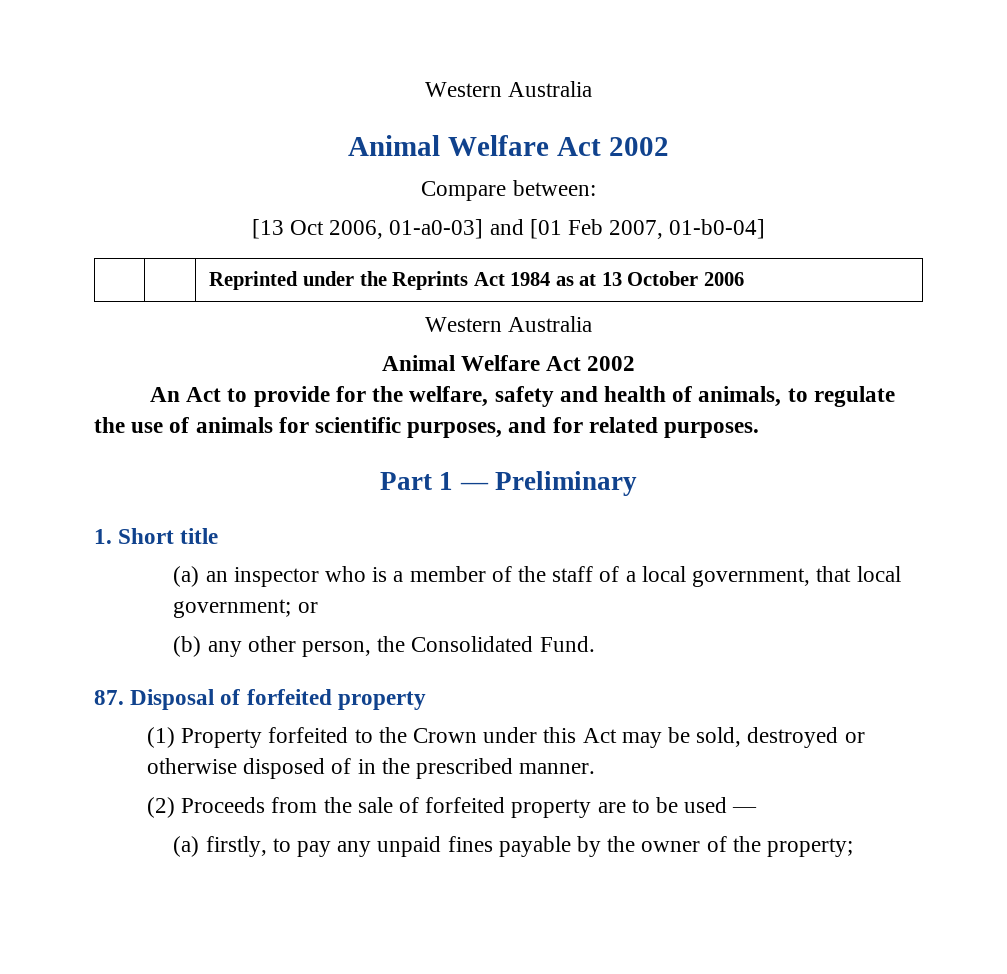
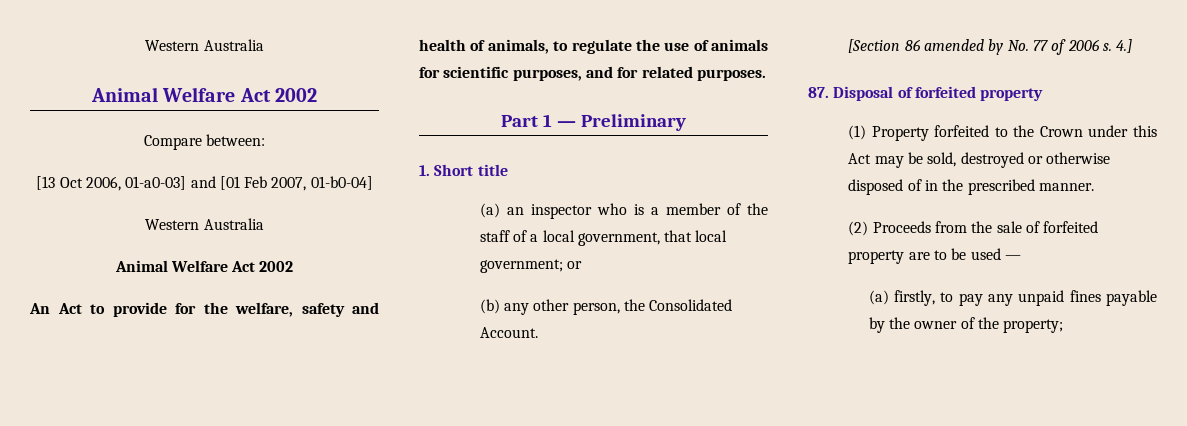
[209,271,744,290] // | | Reprinted under the Reprints Act 1984 as at 13 October 2006 -> (373, 183) none
[539,636,595,652] Fund. -> [479,327,538,338] [848,39,1133,55] Account. // [Section 86 amended by No. 77 of 2006 s. 4.]

